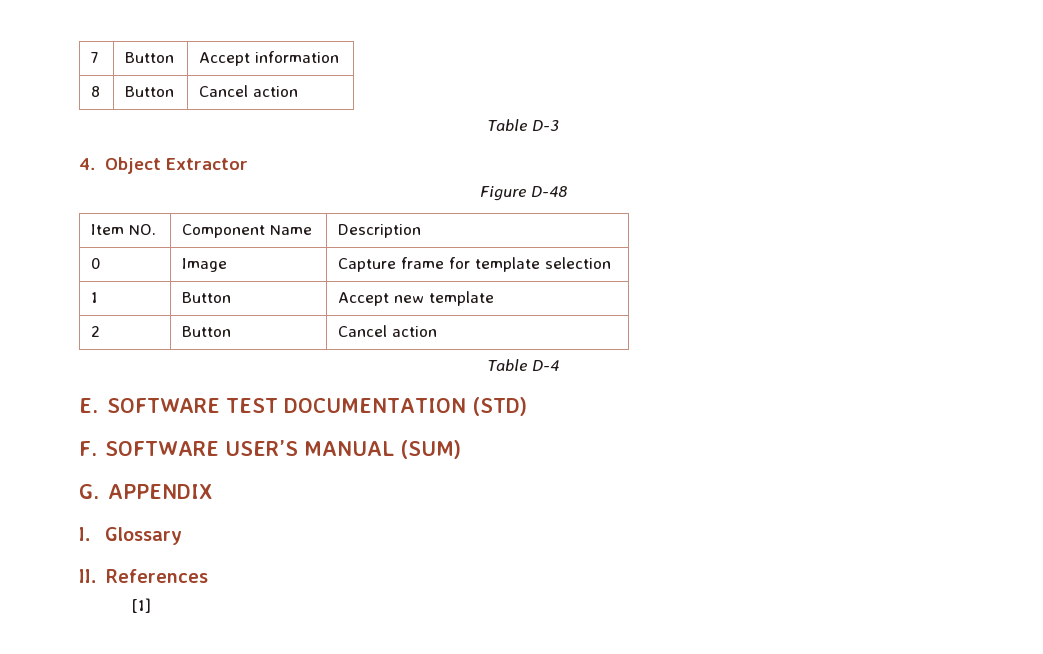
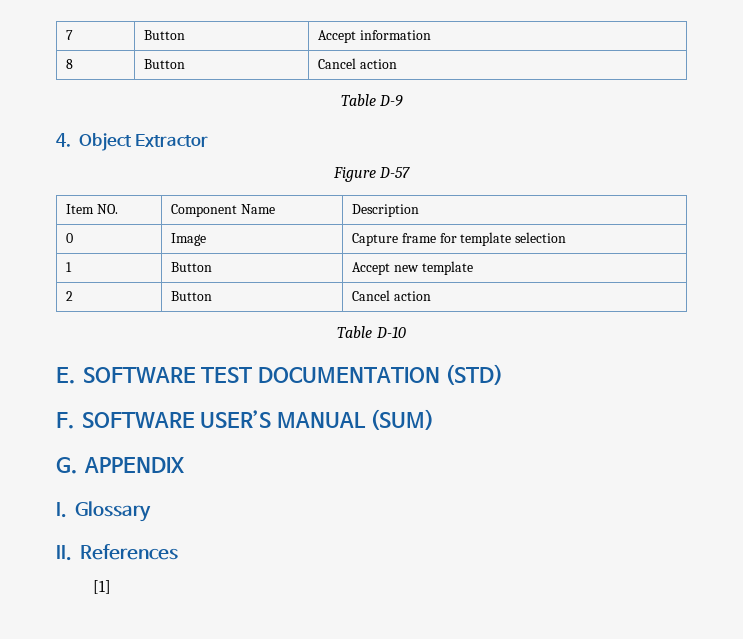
[531,120,559,131] D-3 -> [379,95,404,107] D-9
[530,186,567,197] D-48 -> [379,167,411,178] D-57
[531,360,559,371] D-4 -> [375,326,406,338] D-10

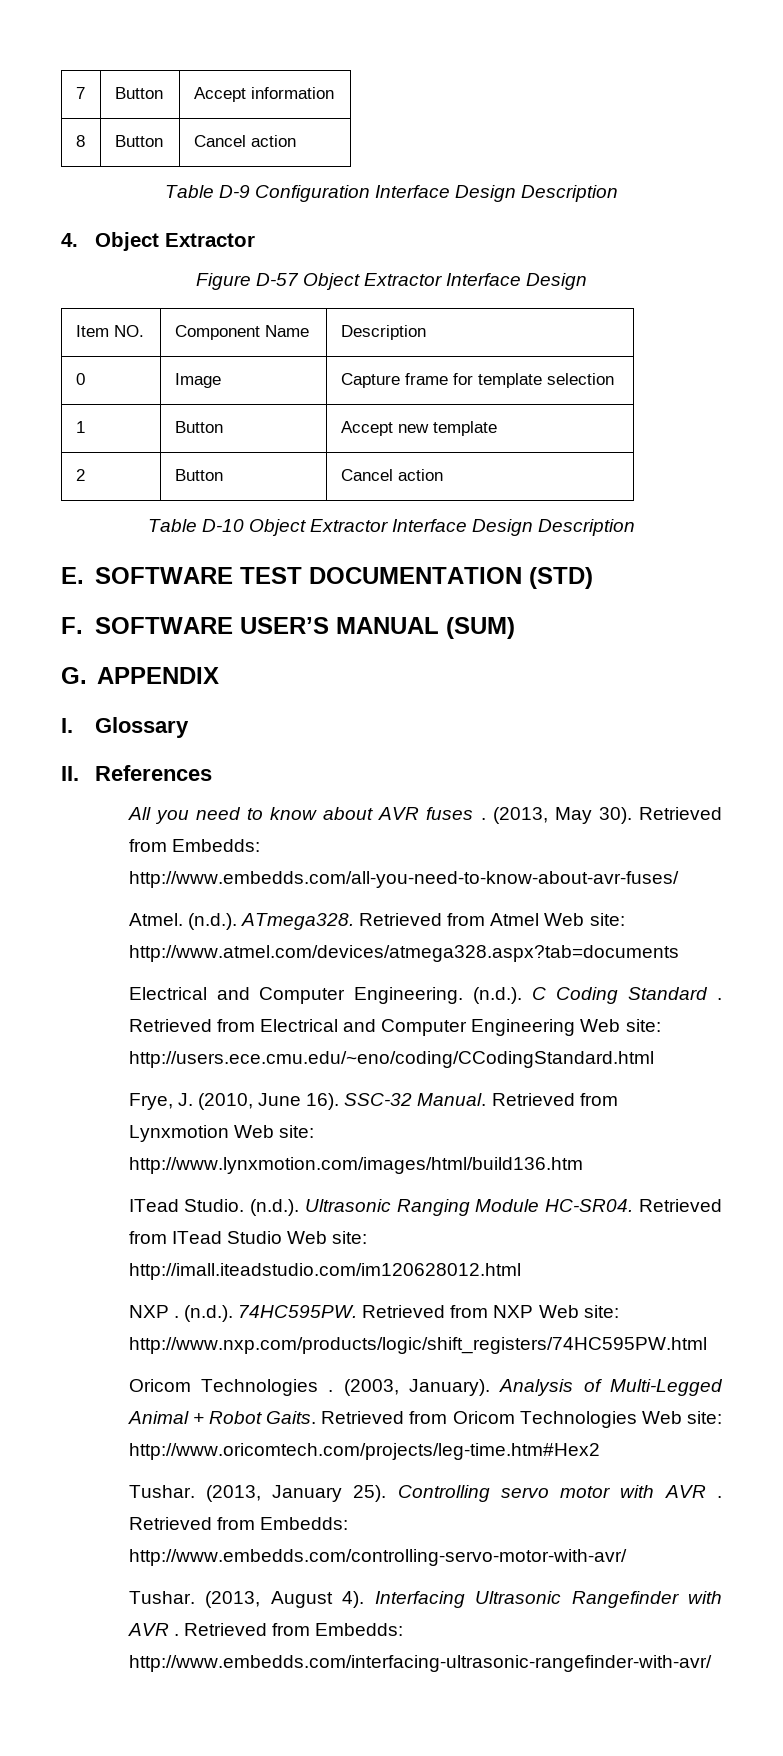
(404, 101) none -> [254,185,619,202] Configuration Interface Design Description
(411, 172) none -> [302,273,588,290] Object Extractor Interface Design
(406, 332) none -> [248,519,636,536] Object Extractor Interface Design Description
[93,580,112,594] [1] -> [127,807,722,824] [128,839,260,852] [128,871,679,888] [128,913,625,930] [128,945,679,962] [128,987,722,1004] [128,1019,661,1036] [128,1051,654,1068] [128,1093,618,1110] [128,1125,314,1142] [128,1157,583,1174] [128,1199,722,1216] [128,1231,368,1244] [128,1263,521,1280] [128,1305,619,1322] [128,1337,707,1354] [128,1379,723,1396] [127,1411,722,1428] [128,1443,600,1460] [128,1485,722,1502] [128,1517,348,1530] [128,1549,627,1566] [128,1591,723,1608] [127,1623,404,1636] [128,1655,712,1672] All you need to know about AVR fuses . (2013, May 30). Retrieved from Embedds: http://www.embedds.com/all-you-need-to-know-about-avr-fuses/ // Atmel. (n.d.). ATmega328. Retrieved from Atmel Web site: http://www.atmel.com/devices/atmega328.aspx?tab=documents // Electrical and Computer Engineering. (n.d.). C Coding Standard . Retrieved from Electrical and Computer Engineering Web site: http://users.ece.cmu.edu/~eno/coding/CCodingStandard.html // Frye, J. (2010, June 16). SSC-32 Manual. Retrieved from Lynxmotion Web site: http://www.lynxmotion.com/images/html/build136.htm // ITead Studio. (n.d.). Ultrasonic Ranging Module HC-SR04. Retrieved from ITead Studio Web site: http://imall.iteadstudio.com/im120628012.html // NXP . (n.d.). 74HC595PW. Retrieved from NXP Web site: http://www.nxp.com/products/logic/shift_registers/74HC595PW.html // Oricom Technologies . (2003, January). Analysis of Multi-Legged Animal + Robot Gaits. Retrieved from Oricom Technologies Web site: http://www.oricomtech.com/projects/leg-time.htm#Hex2 // Tushar. (2013, January 25). Controlling servo motor with AVR . Retrieved from Embedds: http://www.embedds.com/controlling-servo-motor-with-avr/ // Tushar. (2013, August 4). Interfacing Ultrasonic Rangefinder with AVR . Retrieved from Embedds: http://www.embedds.com/interfacing-ultrasonic-rangefinder-with-avr/

